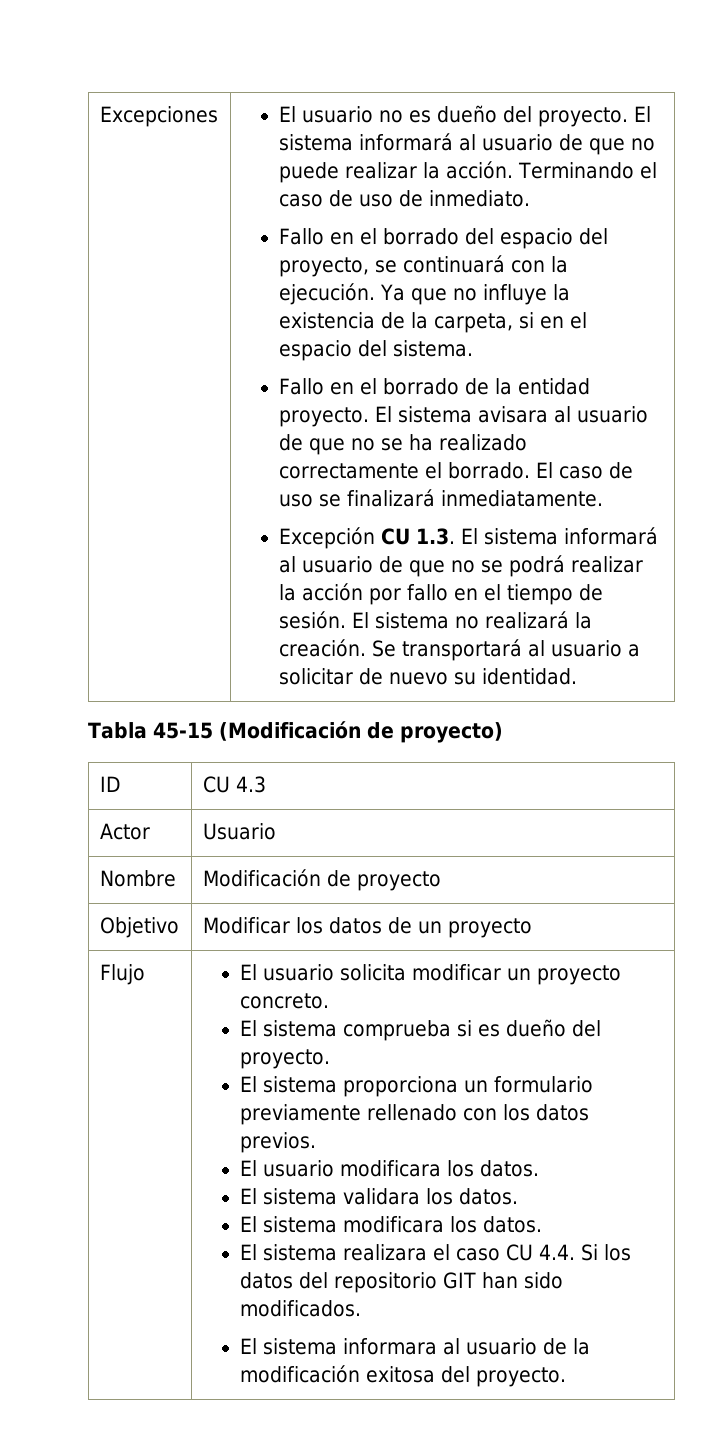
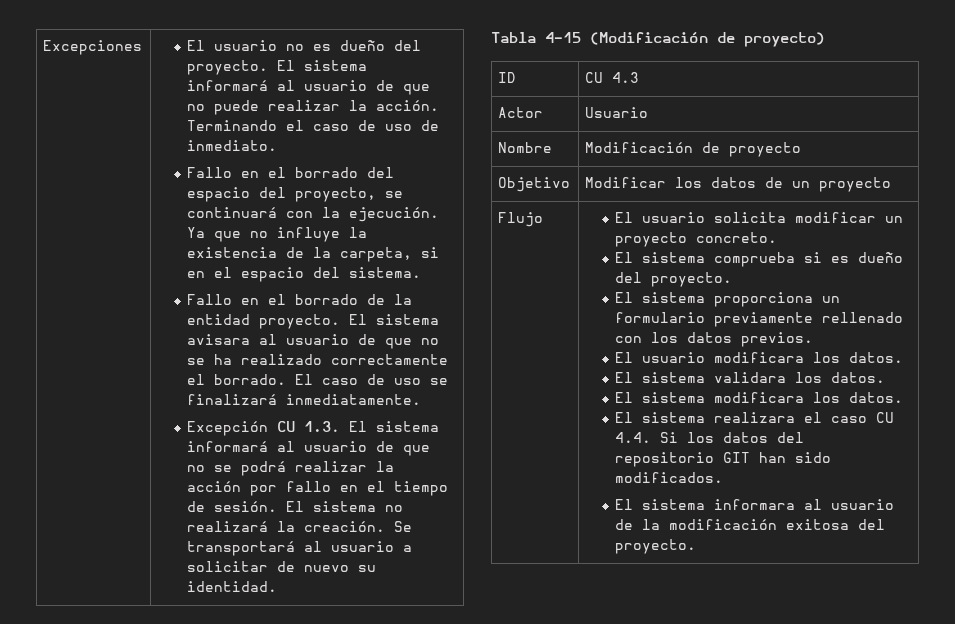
[152,722,213,739] 45-15 -> [545,32,581,43] 4-15

